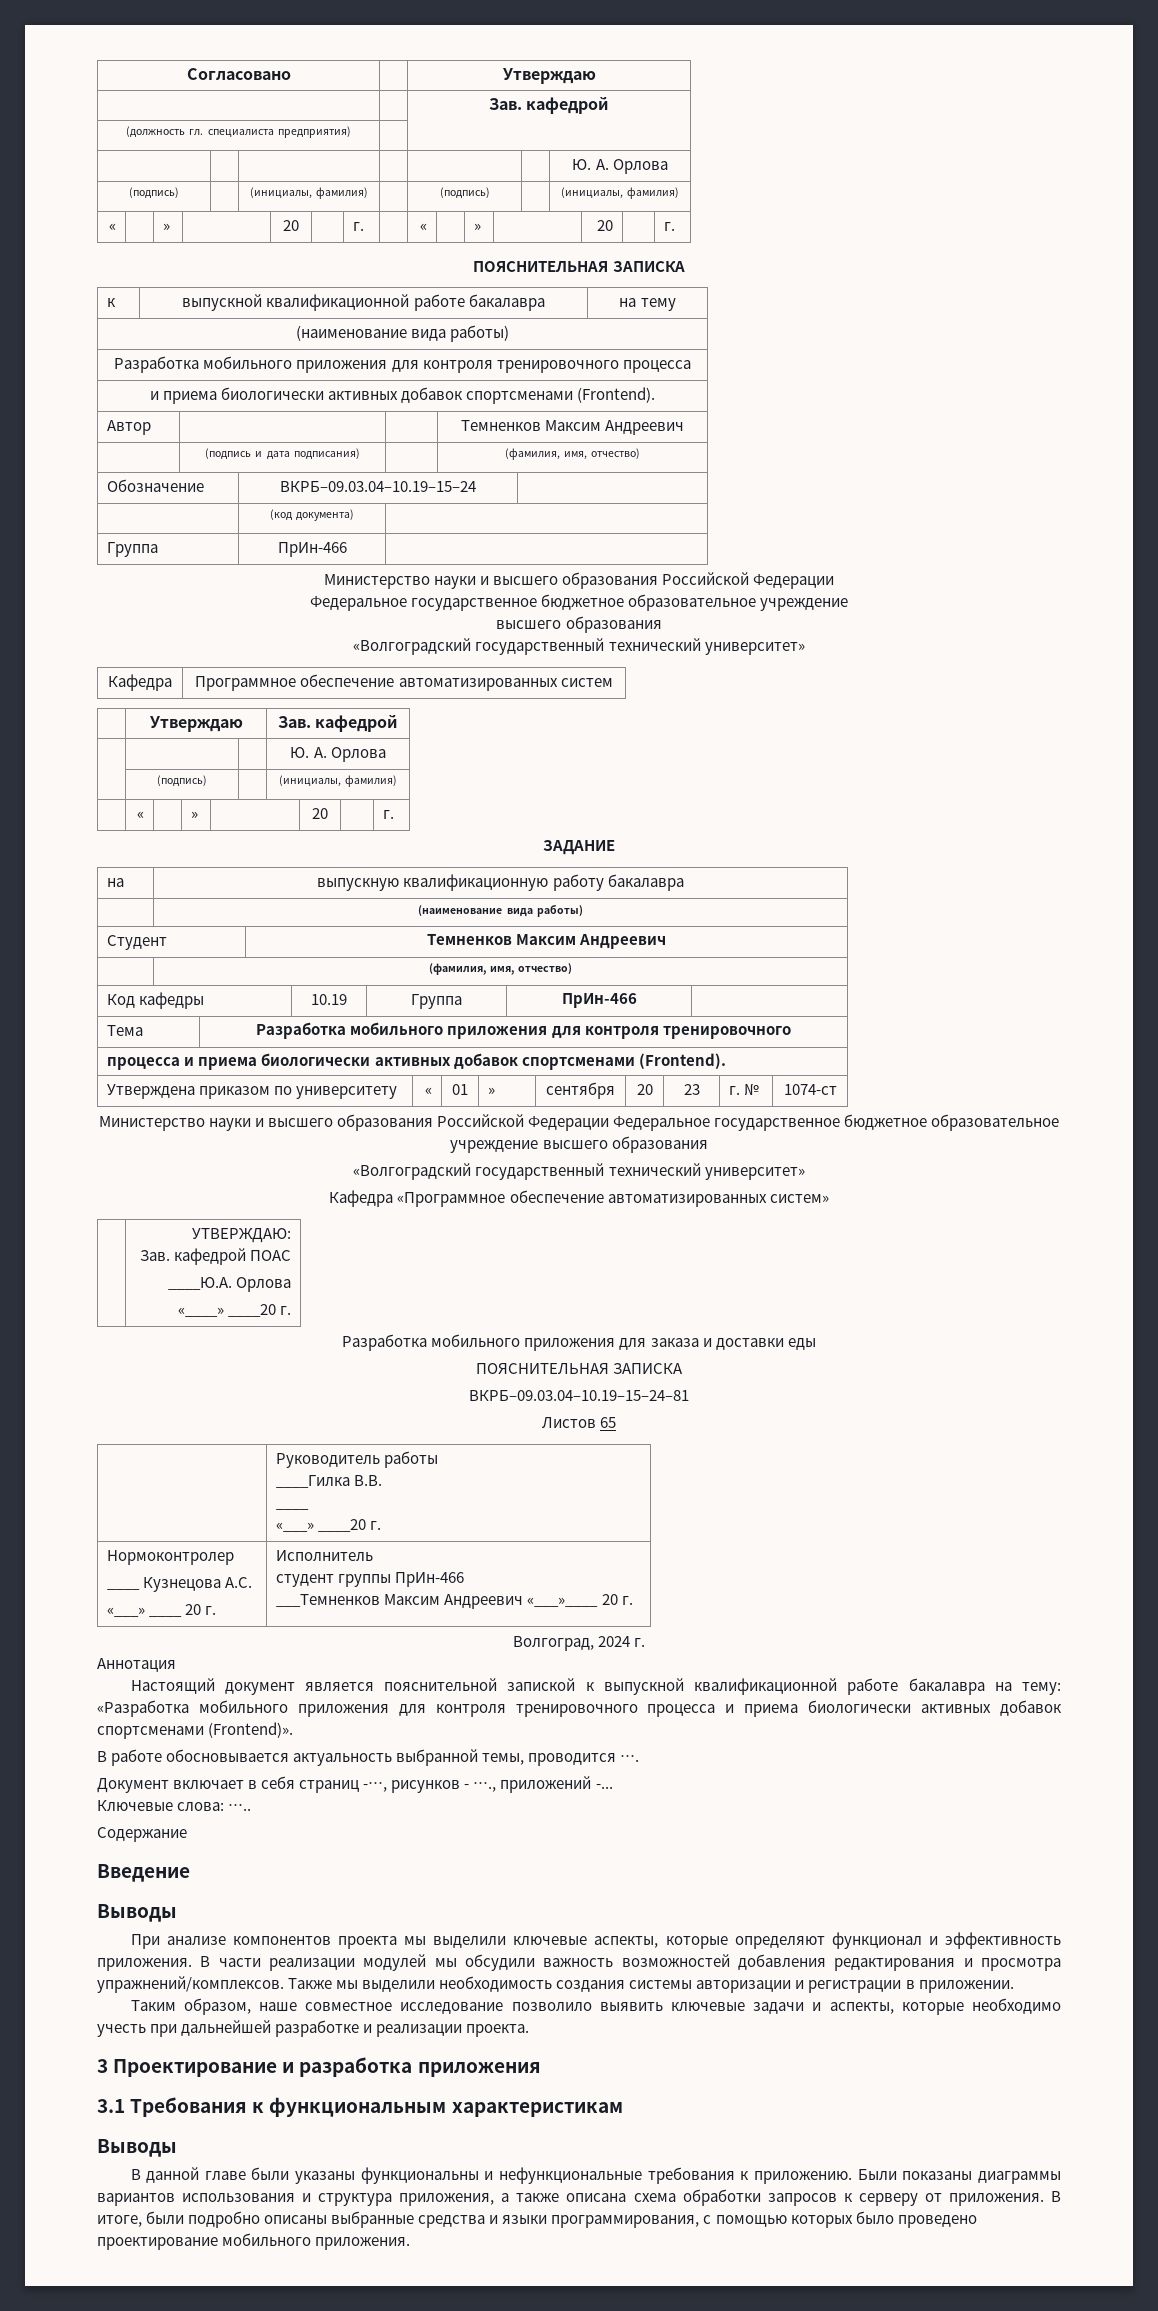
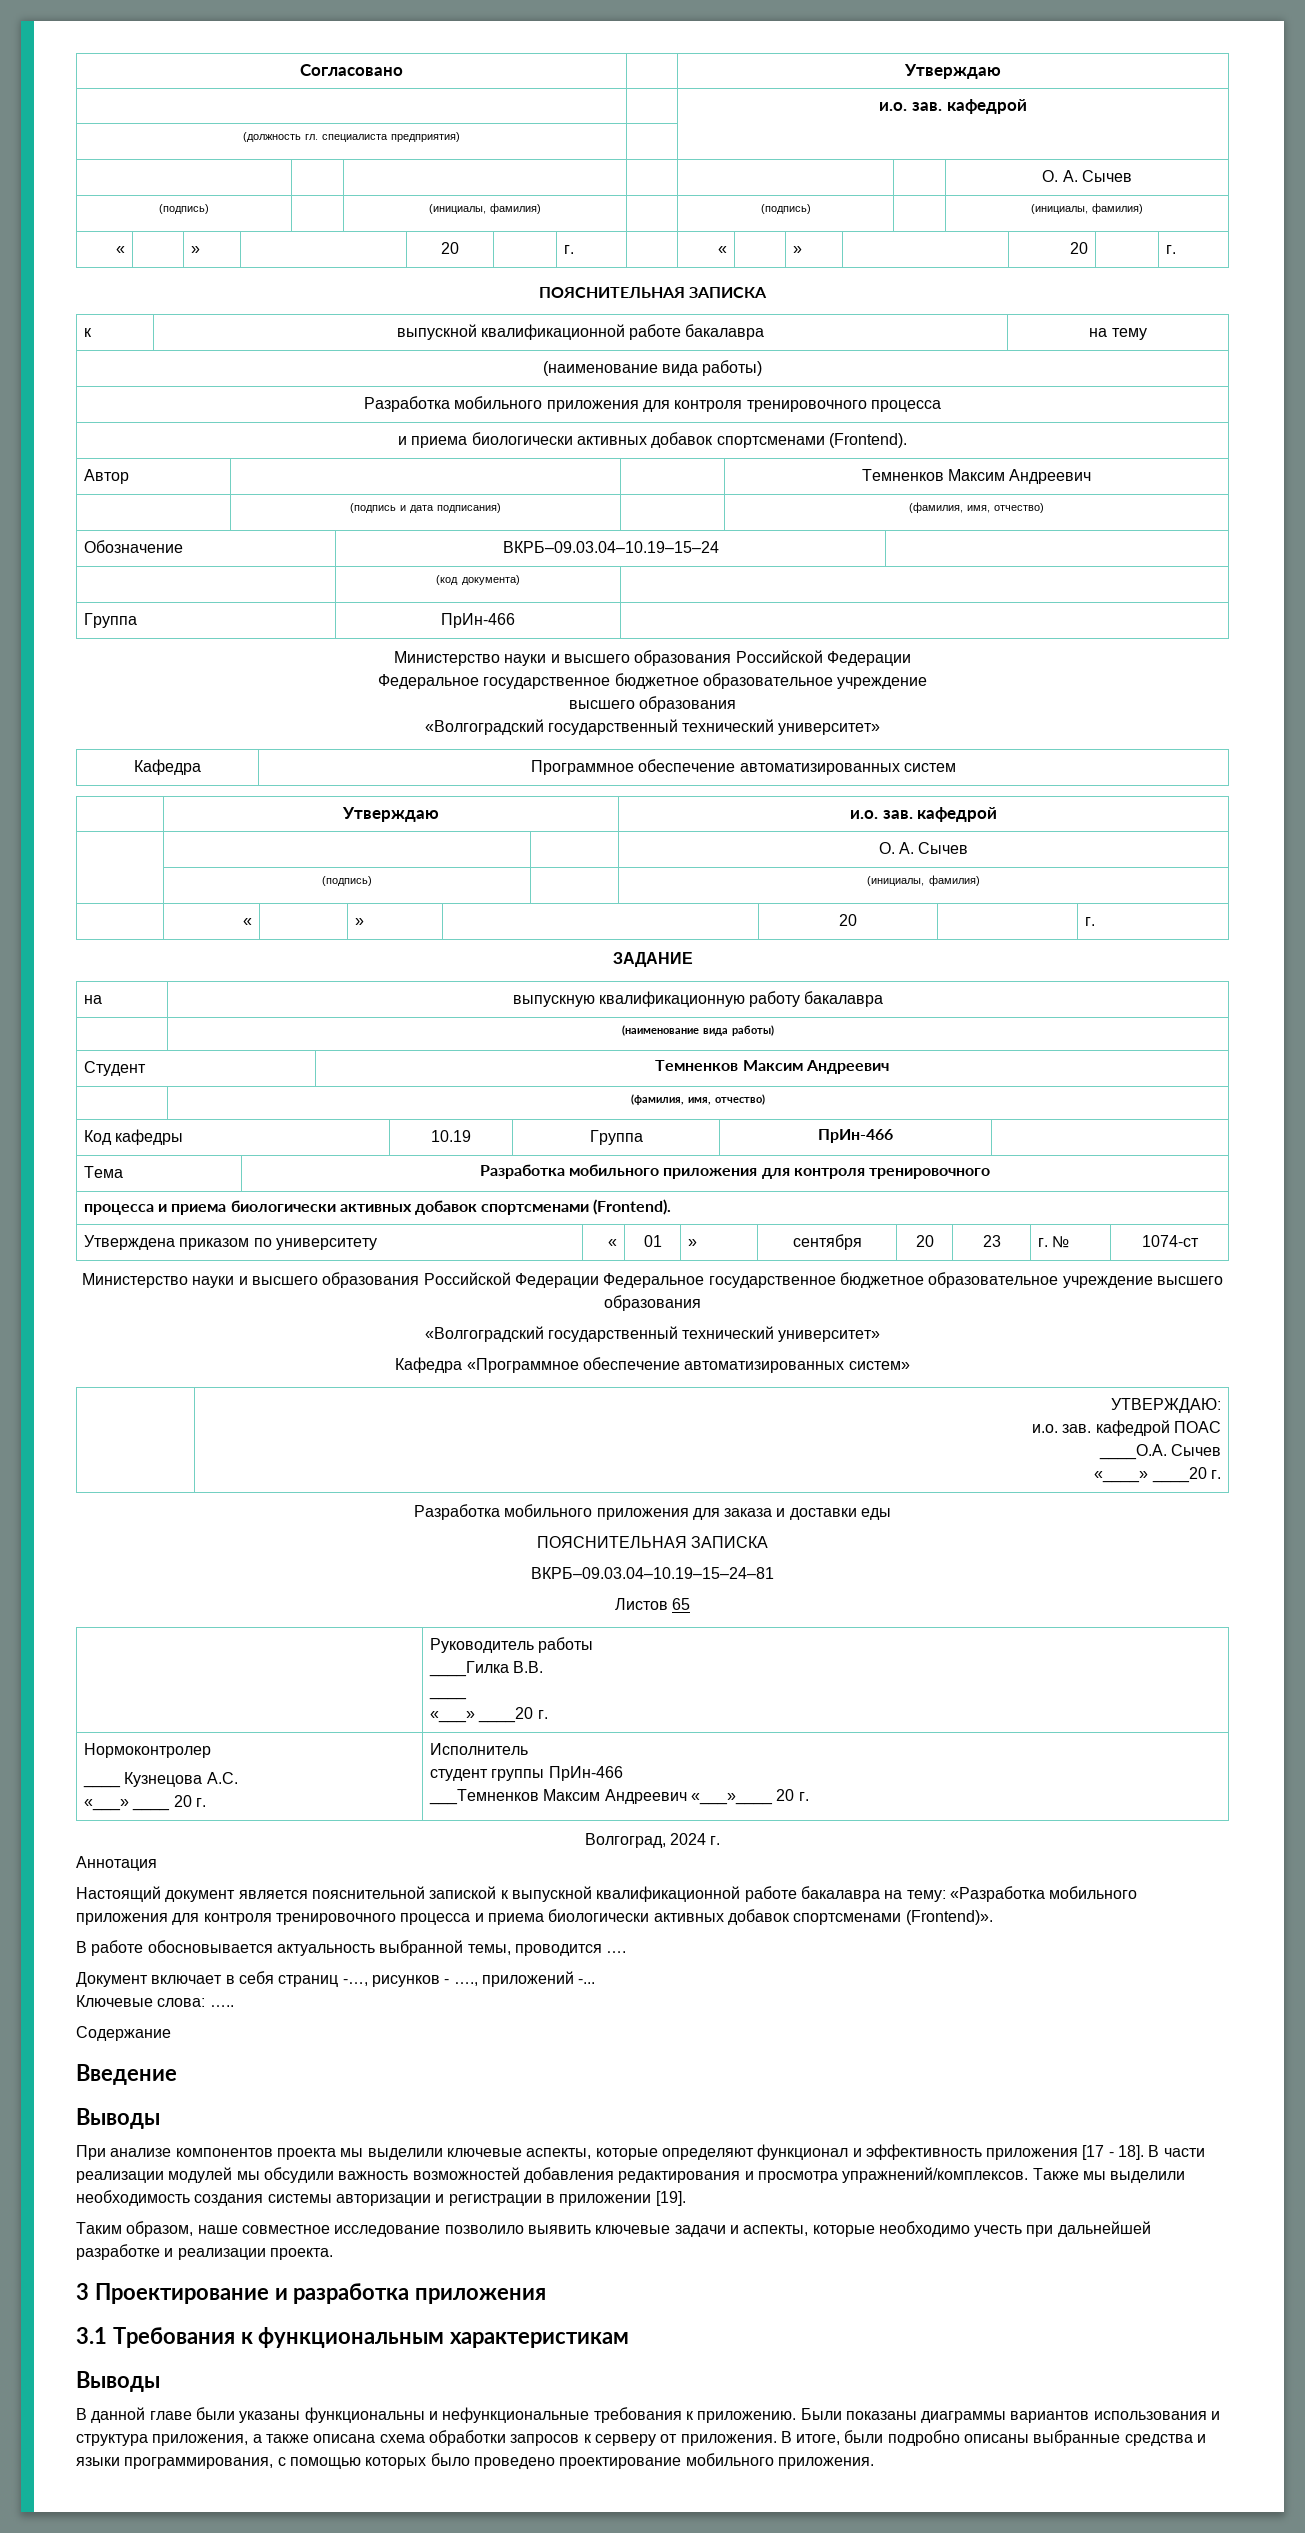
[488,98,522,110] Зав. -> [879,102,942,111] и.о. зав.
[572,159,668,174] Ю. А. Орлова -> [1042,170,1132,182] О. А. Сычев
[277,716,311,728] Зав. -> [849,810,913,819] и.о. зав.
[290,747,386,762] Ю. А. Орлова -> [878,842,969,854] О. А. Сычев
[139,1250,170,1261] Зав. -> [1032,1424,1092,1433] и.о. зав.
[167,1277,291,1292] ____Ю.А. Орлова -> [1098,1444,1222,1460] ____О.А. Сычев
[97,1958,192,1971] приложения. -> [986,2145,1145,2160] приложения [17 - 18].
[918,1980,1014,1993] приложении. -> [559,2191,686,2206] приложении [19].

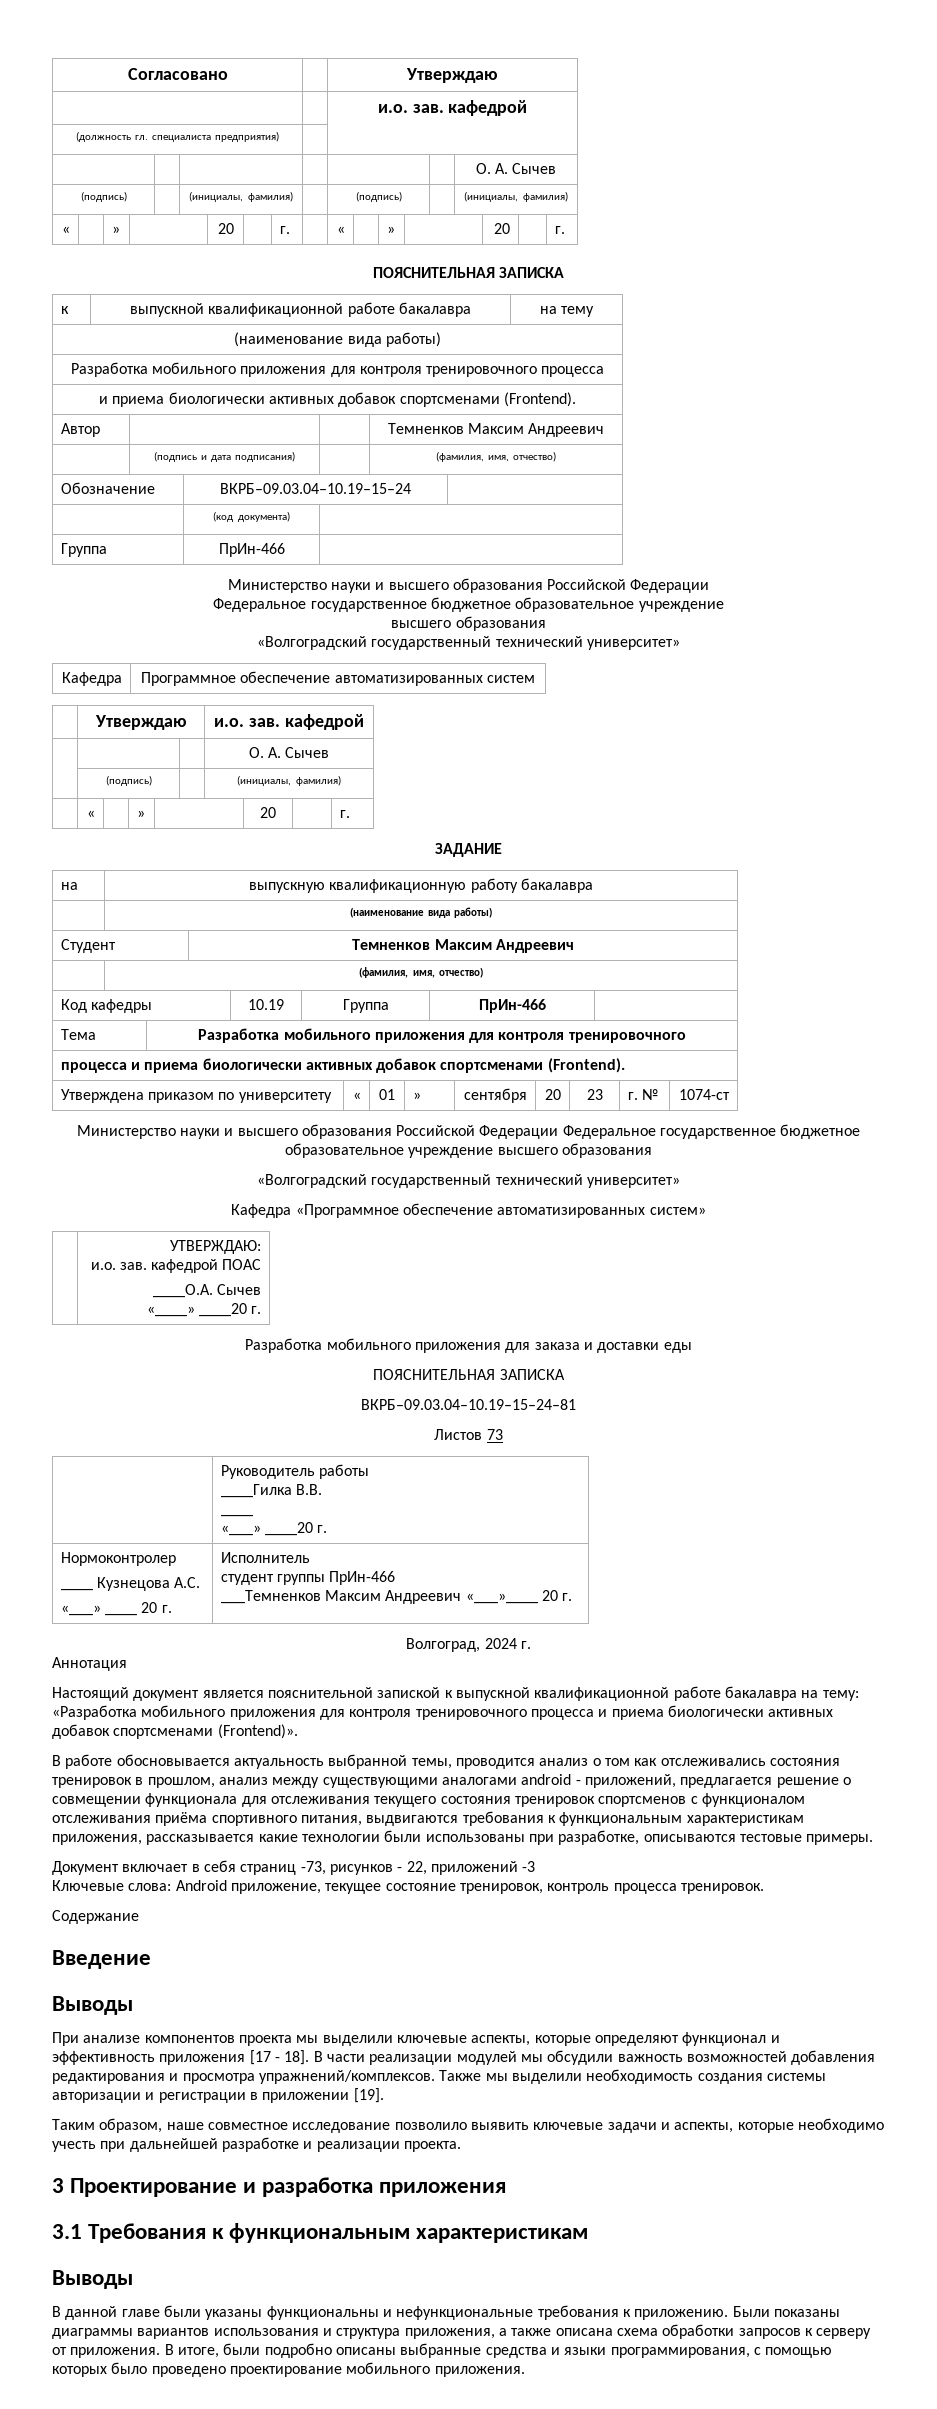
[672,1598,691,1610] 65 -> [486,1429,503,1440] 73
[606,1951,627,1953] …. -> [539,1758,840,1766] [52,1774,851,1788] [52,1793,805,1807] [52,1811,804,1826] [52,1830,874,1845] анализ о том как отслеживались состояния тренировок в прошлом, анализ между существующими аналогами android - приложений, предлагается решение о совмещении функционала для отслеживания текущего состояния тренировок спортсменов с функционалом отслеживания приёма спортивного питания, выдвигаются требования к функциональным характеристикам приложения, рассказывается какие технологии были использованы при разработке, описываются тестовые примеры.
[342,1979,368,1986] -…, -> [300,1861,326,1875] -73,
[453,1971,596,1987] …., приложений -... -> [406,1861,536,1875] 22, приложений -3
[209,2005,234,2007] ….. -> [175,1880,764,1894] Android приложение, текущее состояние тренировок, контроль процесса тренировок.

